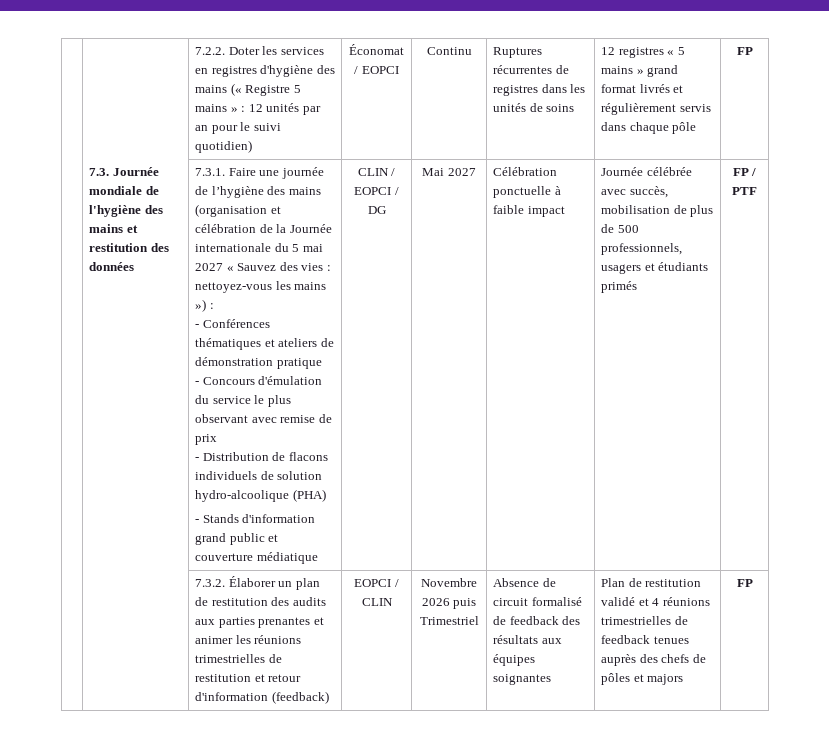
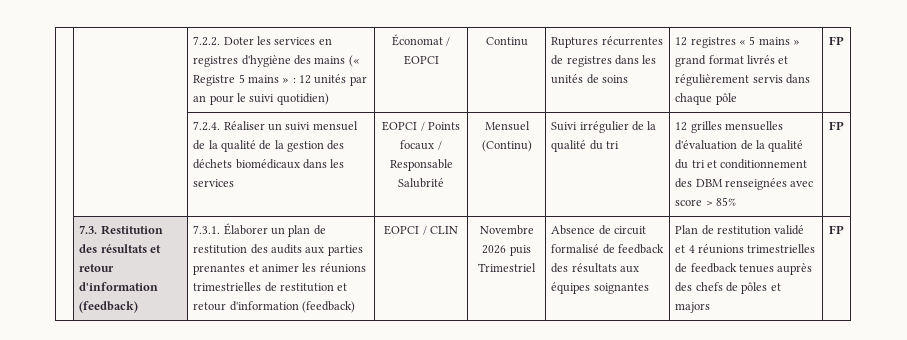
[89,167,159,176] [89,186,159,195] [89,205,163,217] [89,224,138,233] [89,243,169,252] [89,262,135,271] [195,167,324,179] [195,186,321,198] [195,204,281,217] [195,224,332,233] [195,243,323,252] [195,262,331,271] [195,281,327,293] [195,299,214,312] [195,319,270,328] [195,338,334,350] [195,357,322,369] [195,376,323,385] [195,395,291,407] [195,414,332,423] [195,434,218,445] [195,452,328,461] [195,471,323,480] [195,489,326,502] [195,514,316,523] [195,533,279,545] [195,552,318,564] [357,168,396,176] [354,187,399,195] [367,206,386,214] [422,168,476,176] [493,167,558,176] [493,186,561,198] [493,205,565,217] [601,167,692,176] [601,186,668,198] [601,205,714,217] [601,224,639,233] [601,243,683,255] [601,262,709,274] [601,281,638,293] [732,168,757,176] [732,187,757,195] [195,579,226,587] 7.3. Journée mondiale de l'hygiène des mains et restitution des données | 7.3.1. Faire une journée de l’hygiène des mains (organisation et célébration de la Journée internationale du 5 mai 2027 « Sauvez des vies : nettoyez-vous les mains ») : // - Conférences thématiques et ateliers de démonstration pratique // - Concours d'émulation du service le plus observant avec remise de prix // - Distribution de flacons individuels de solution hydro-alcoolique (PHA) // - Stands d'information grand public et couverture médiatique | CLIN / EOPCI / DG | Mai 2027 | Célébration ponctuelle à faible impact | Journée célébrée avec succès, mobilisation de plus de 500 professionnels, usagers et étudiants primés | FP / PTF // | | 7.3.2. -> [193,121,358,131] [193,140,345,152] [193,159,345,169] [193,179,235,187] [382,121,460,131] [400,140,442,150] [389,159,453,171] [398,178,444,188] [484,121,530,131] [481,140,532,152] [551,121,657,133] [551,140,619,152] [675,121,783,133] [675,140,804,152] [675,159,808,169] [675,178,814,190] [675,197,736,206] [829,121,844,130] [79,225,163,235] [79,244,161,253] [79,264,115,272] [79,282,159,291] [79,301,139,313] [193,225,221,234] | 7.2.4. Réaliser un suivi mensuel de la qualité de la gestion des déchets biomédicaux dans les services | EOPCI / Points focaux / Responsable Salubrité | Mensuel (Continu) | Suivi irrégulier de la qualité du tri | 12 grilles mensuelles d'évaluation de la qualité du tri et conditionnement des DBM renseignées avec score > 85% | FP // | 7.3. Restitution des résultats et retour d'information (feedback) | 7.3.1.

